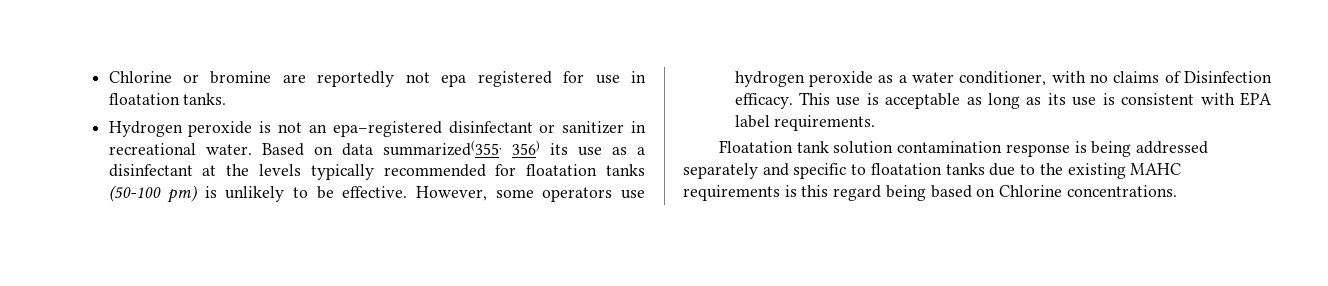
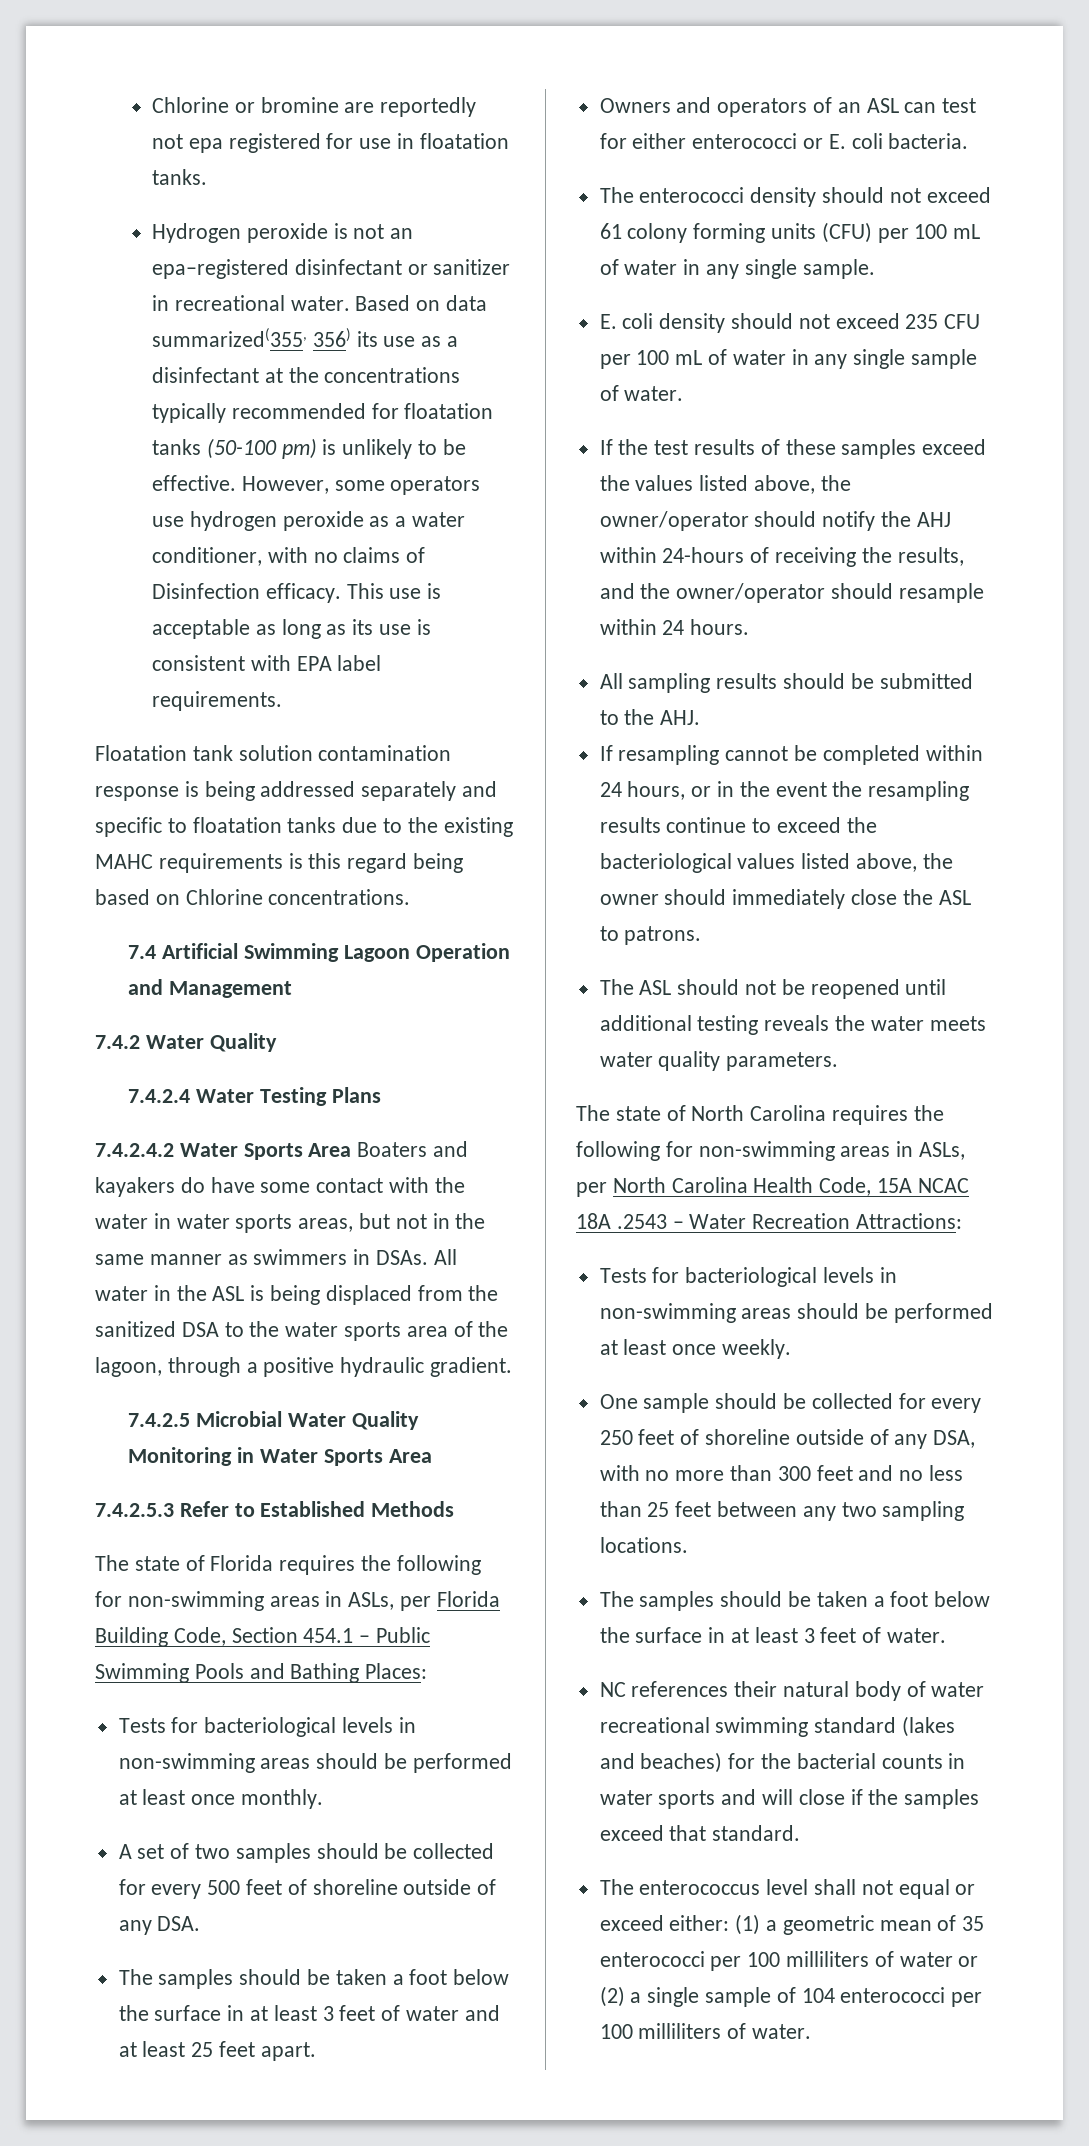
[258,164,301,176] levels -> [324,367,461,383] concentrations
(1177, 191) none -> [128,943,510,962] [128,979,293,998] [95,1033,277,1052] [128,1087,381,1106] [95,1141,469,1160] [95,1177,465,1197] [95,1213,486,1233] [95,1249,457,1265] [95,1285,499,1305] [95,1321,509,1341] [95,1357,513,1377] [128,1411,419,1430] [128,1447,432,1466] [95,1501,455,1517] [95,1555,481,1575] [95,1591,500,1611] [95,1627,431,1647] [95,1663,428,1683] [118,1717,416,1737] [118,1753,512,1773] [118,1789,324,1809] [118,1843,495,1863] [118,1879,497,1899] [118,1916,201,1935] [118,1969,510,1989] [118,2005,500,2021] [118,2041,316,2061] [599,97,977,117] [599,133,969,149] [599,187,991,207] [599,222,981,243] [599,259,875,279] [599,313,981,333] [599,349,978,369] [599,385,684,401] [599,439,987,459] [599,475,851,494] [599,511,951,531] [599,547,964,567] [599,583,984,603] [599,619,750,635] [599,673,973,693] [599,709,701,725] [599,745,983,765] [599,781,970,801] [599,817,877,833] [599,853,953,873] [599,889,971,909] [599,926,702,945] [599,979,947,999] [599,1015,986,1035] [599,1051,839,1071] [576,1105,944,1125] [576,1141,966,1161] [576,1177,969,1197] [576,1213,963,1229] [599,1267,897,1287] [599,1303,993,1323] [599,1339,792,1359] [599,1393,982,1413] [599,1429,976,1449] [599,1465,964,1481] [599,1501,965,1521] [599,1537,688,1553] [599,1591,991,1611] [599,1627,947,1643] [599,1681,985,1701] [599,1716,956,1737] [599,1752,966,1773] [599,1789,980,1809] [599,1825,801,1841] [599,1879,976,1899] [599,1914,985,1935] [599,1951,979,1971] [599,1986,983,2007] [599,2023,812,2039] // 7.4 Artificial Swimming Lagoon Operation and Management // 7.4.2 Water Quality // 7.4.2.4 Water Testing Plans // 7.4.2.4.2 Water Sports Area Boaters and kayakers do have some contact with the water in water sports areas, but not in the same manner as swimmers in DSAs. All water in the ASL is being displaced from the sanitized DSA to the water sports area of the lagoon, through a positive hydraulic gradient. // 7.4.2.5 Microbial Water Quality Monitoring in Water Sports Area // 7.4.2.5.3 Refer to Established Methods // The state of Florida requires the following for non-swimming areas in ASLs, per Florida Building Code, Section 454.1 – Public Swimming Pools and Bathing Places: // Tests for bacteriological levels in non-swimming areas should be performed at least once monthly. // A set of two samples should be collected for every 500 feet of shoreline outside of any DSA. // The samples should be taken a foot below the surface in at least 3 feet of water and at least 25 feet apart. // Owners and operators of an ASL can test for either enterococci or E. coli bacteria. // The enterococci density should not exceed 61 colony forming units (CFU) per 100 mL of water in any single sample. // E. coli density should not exceed 235 CFU per 100 mL of water in any single sample of water. // If the test results of these samples exceed the values listed above, the owner/operator should notify the AHJ within 24-hours of receiving the results, and the owner/operator should resample within 24 hours. // All sampling results should be submitted to the AHJ. // If resampling cannot be completed within 24 hours, or in the event the resampling results continue to exceed the bacteriological values listed above, the owner should immediately close the ASL to patrons. // The ASL should not be reopened until additional testing reveals the water meets water quality parameters. // The state of North Carolina requires the following for non-swimming areas in ASLs, per North Carolina Health Code, 15A NCAC 18A .2543 – Water Recreation Attractions: // Tests for bacteriological levels in non-swimming areas should be performed at least once weekly. // One sample should be collected for every 250 feet of shoreline outside of any DSA, with no more than 300 feet and no less than 25 feet between any two sampling locations. // The samples should be taken a foot below the surface in at least 3 feet of water. // NC references their natural body of water recreational swimming standard (lakes and beaches) for the bacterial counts in water sports and will close if the samples exceed that standard. // The enterococcus level shall not equal or exceed either: (1) a geometric mean of 35 enterococci per 100 milliliters of water or (2) a single sample of 104 enterococci per 100 milliliters of water.

